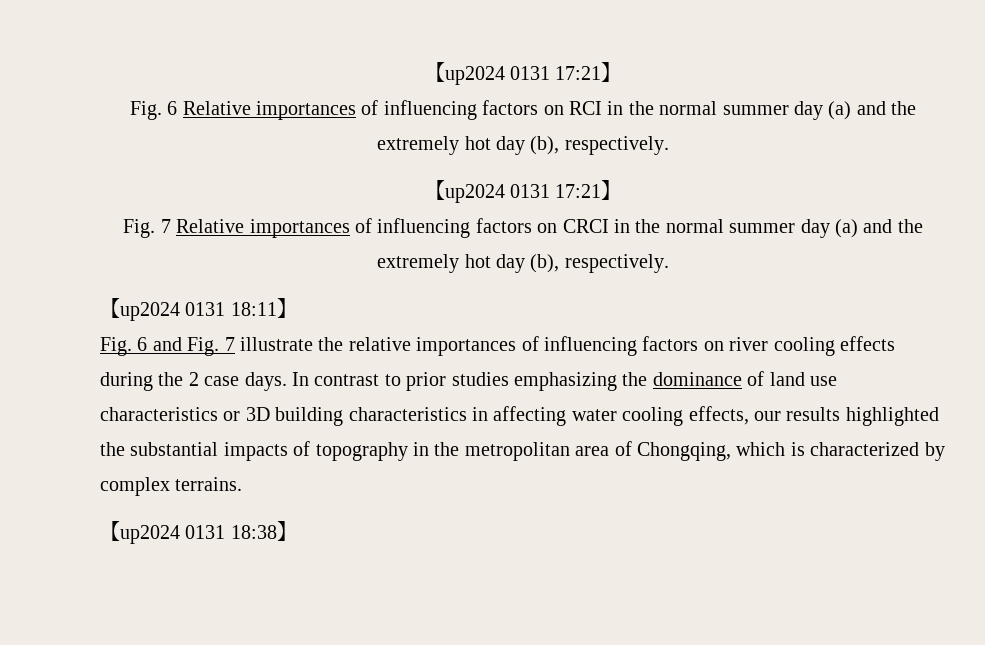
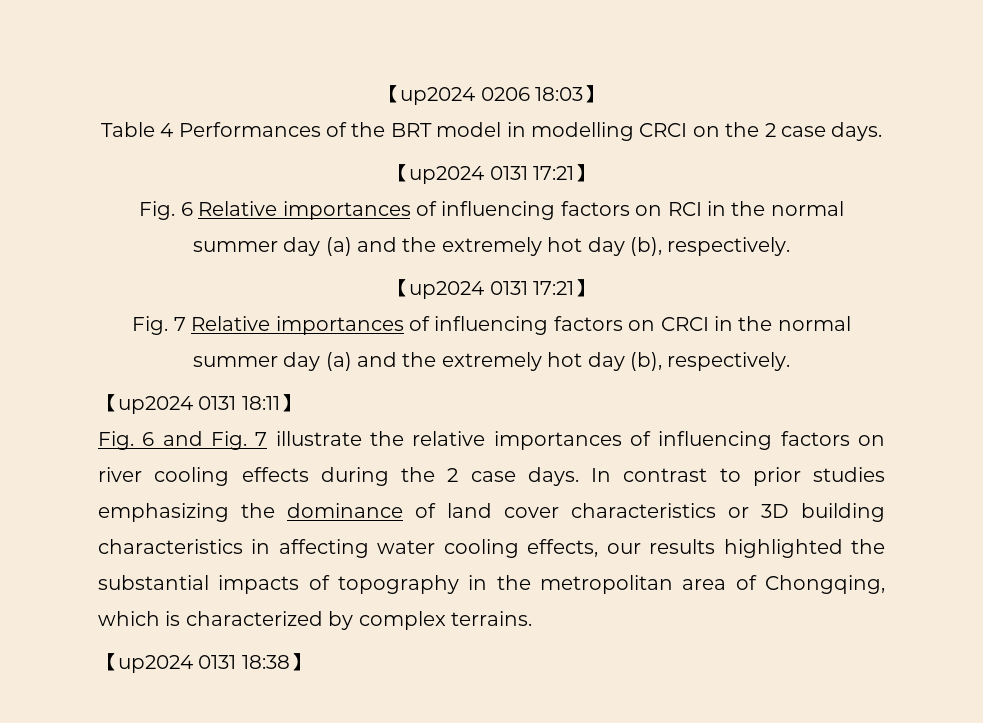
[424,62,505,85] 【up2024 -> [380,85,603,105] [100,122,883,141] [389,164,485,184] 【up2024 0206 18:03】 // Table 4 Performances of the BRT model in modelling CRCI on the 2 case days. // 【up2024
[809,376,837,386] use -> [504,507,559,518] cover

